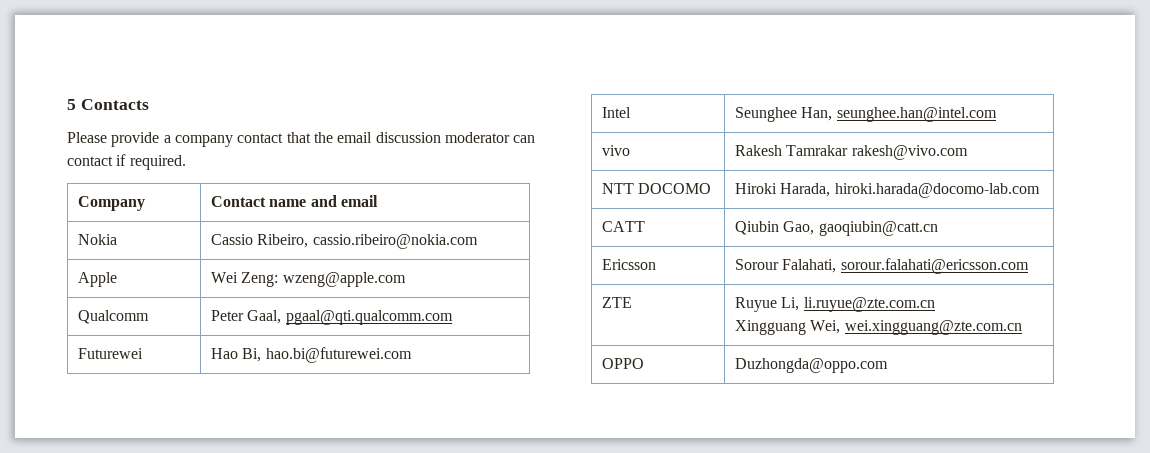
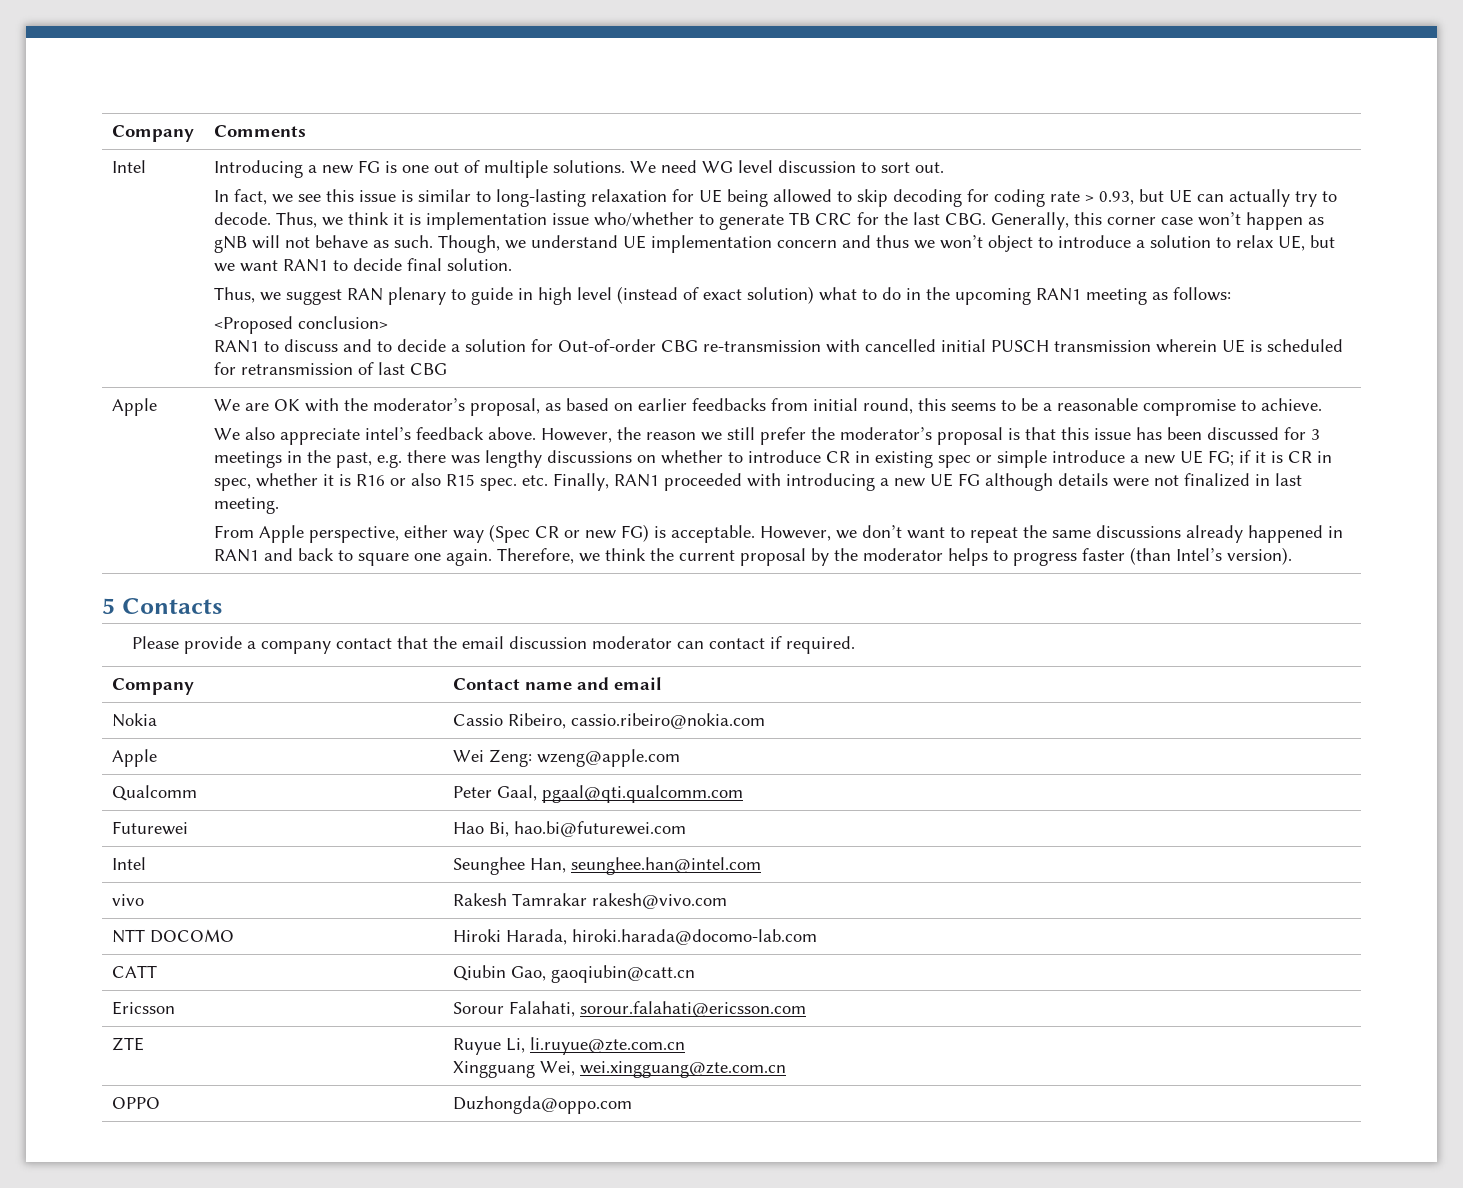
(67, 104) none -> [111,125,194,142] [213,125,306,137] [111,160,146,173] [213,160,944,178] [213,189,1337,207] [213,212,1324,230] [213,235,1335,253] [213,258,512,272] [213,286,1231,305] [213,316,388,334] [213,339,1343,353] [213,362,447,375] [111,398,157,416] [213,398,1322,416] [213,427,1320,445] [213,450,1332,468] [213,473,1302,491] [213,497,279,514] [213,524,1343,543] [213,547,1292,566] Company | Comments // Intel | Introducing a new FG is one out of multiple solutions. We need WG level discussion to sort out. // In fact, we see this issue is similar to long-lasting relaxation for UE being allowed to skip decoding for coding rate > 0.93, but UE can actually try to decode. Thus, we think it is implementation issue who/whether to generate TB CRC for the last CBG. Generally, this corner case won’t happen as gNB will not behave as such. Though, we understand UE implementation concern and thus we won’t object to introduce a solution to relax UE, but we want RAN1 to decide final solution. // Thus, we suggest RAN plenary to guide in high level (instead of exact solution) what to do in the upcoming RAN1 meeting as follows: // <Proposed conclusion> // RAN1 to discuss and to decide a solution for Out-of-order CBG re-transmission with cancelled initial PUSCH transmission wherein UE is scheduled for retransmission of last CBG // Apple | We are OK with the moderator’s proposal, as based on earlier feedbacks from initial round, this seems to be a reasonable compromise to achieve. // We also appreciate intel’s feedback above. However, the reason we still prefer the moderator’s proposal is that this issue has been discussed for 3 meetings in the past, e.g. there was lengthy discussions on whether to introduce CR in existing spec or simple introduce a new UE FG; if it is CR in spec, whether it is R16 or also R15 spec. etc. Finally, RAN1 proceeded with introducing a new UE FG although details were not finalized in last meeting. // From Apple perspective, either way (Spec CR or new FG) is acceptable. However, we don’t want to repeat the same discussions already happened in RAN1 and back to square one again. Therefore, we think the current proposal by the moderator helps to progress faster (than Intel’s version). //

